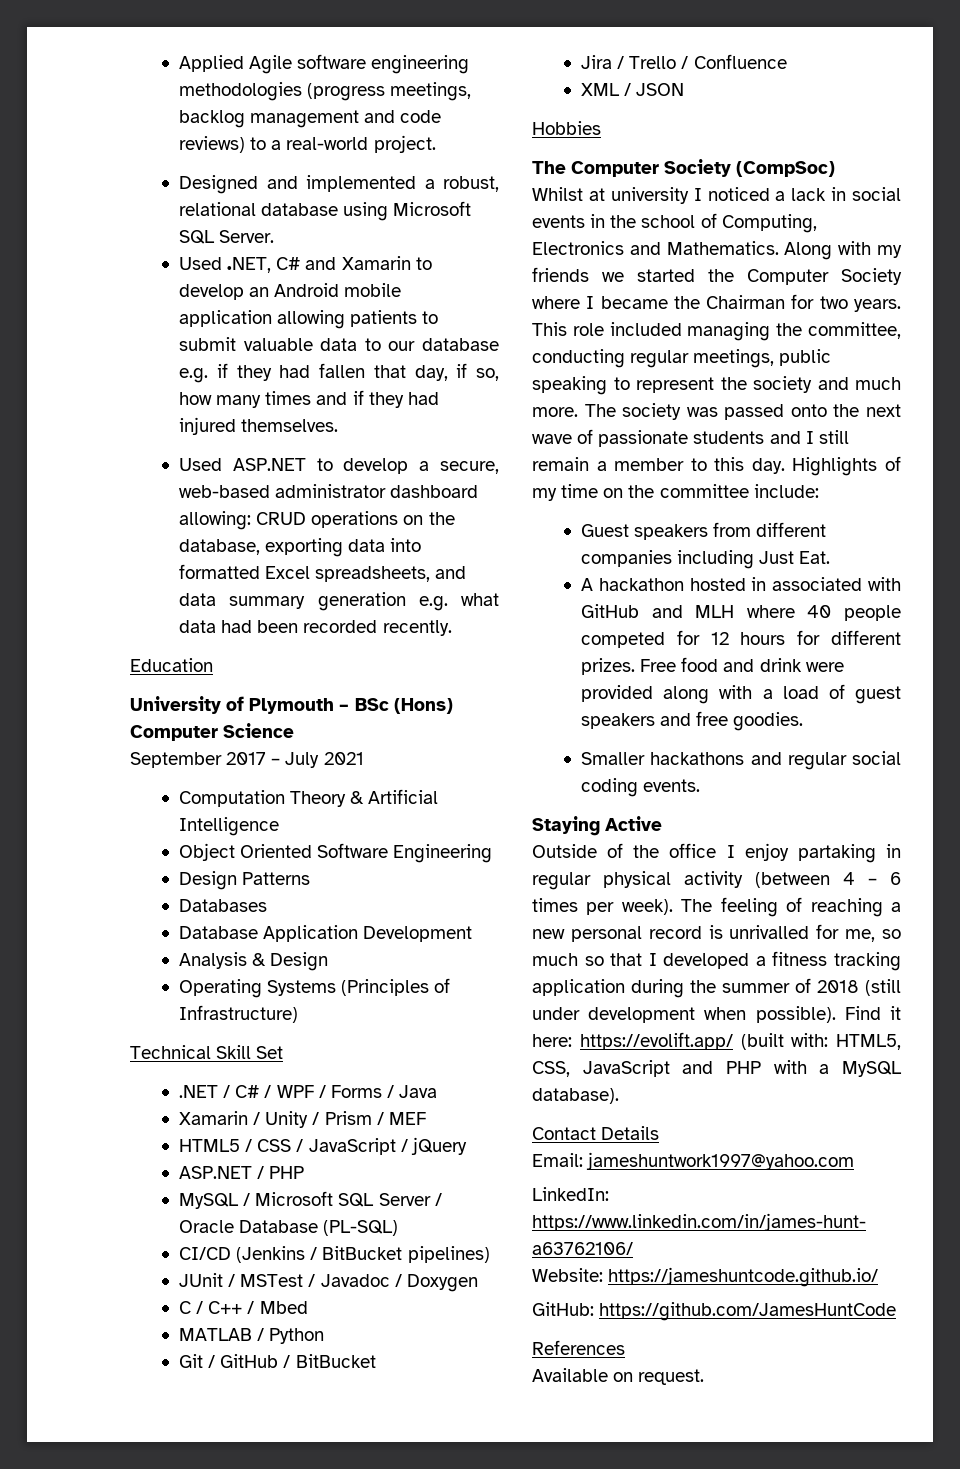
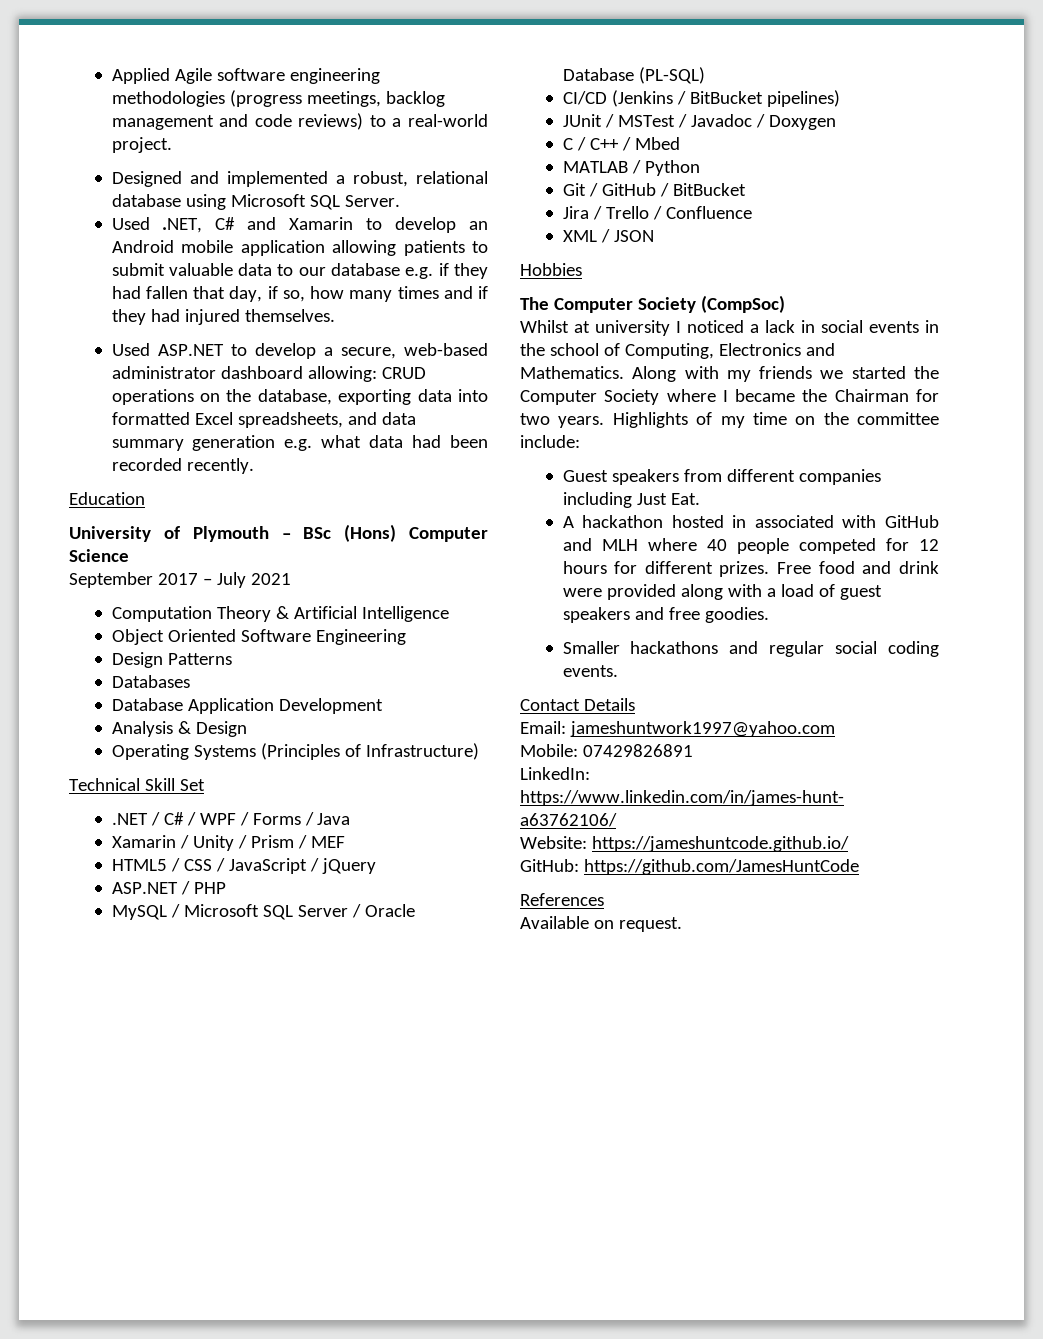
[532,322,901,341] [532,349,832,368] [532,376,901,395] [532,403,901,420] [532,429,849,447] [532,457,785,474] This role included managing the committee, conducting regular meetings, public speaking to represent the society and much more. The society was passed onto the next wave of passionate students and I still remain a member to this day. -> (605, 422) none
[532,816,663,836] [532,843,901,863] [532,871,901,890] [532,897,901,917] [532,924,901,942] [532,951,901,971] [532,978,901,998] [532,1006,901,1023] [532,1032,901,1050] [532,1060,903,1077] [532,1088,619,1104] // Staying Active // Outside of the office I enjoy partaking in regular physical activity (between 4 – 6 times per week). The feeling of reaching a new personal record is unrivalled for me, so much so that I developed a fitness tracking application during the summer of 2018 (still under development when possible). Find it here: https://evolift.app/ (built with: HTML5, CSS, JavaScript and PHP with a MySQL database). -> (618, 671) none
(855, 1161) none -> [520,744,693,757] // Mobile: 07429826891

